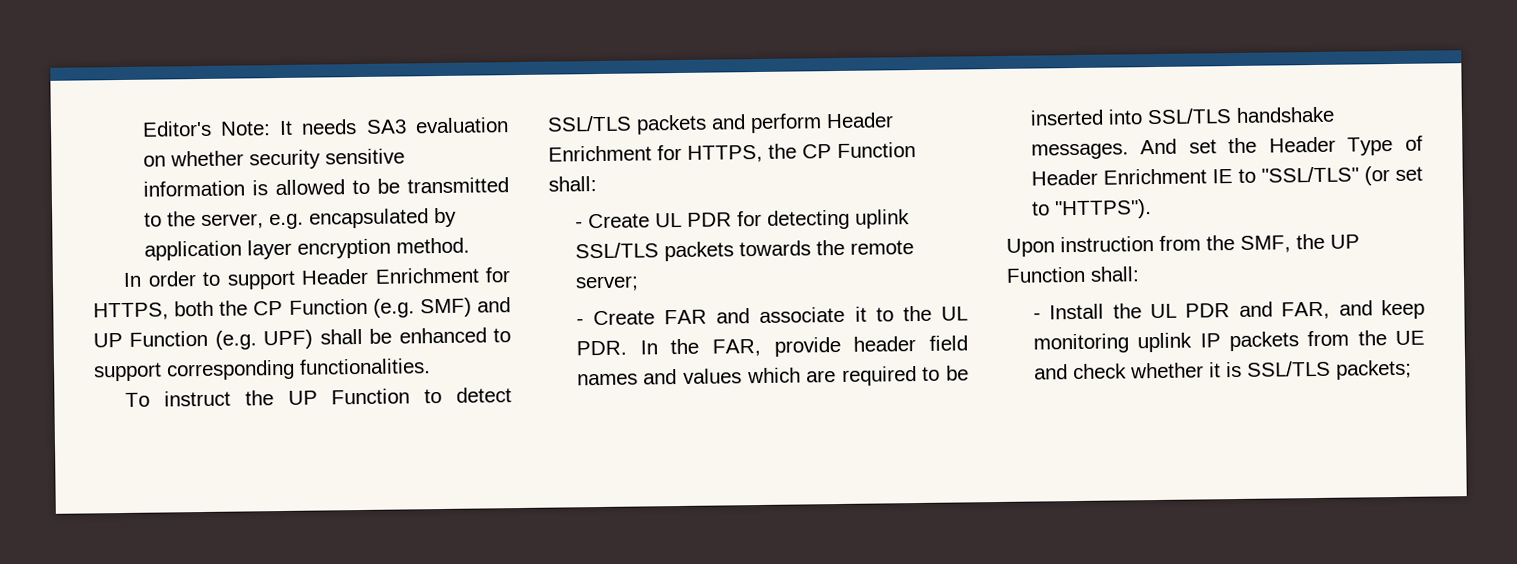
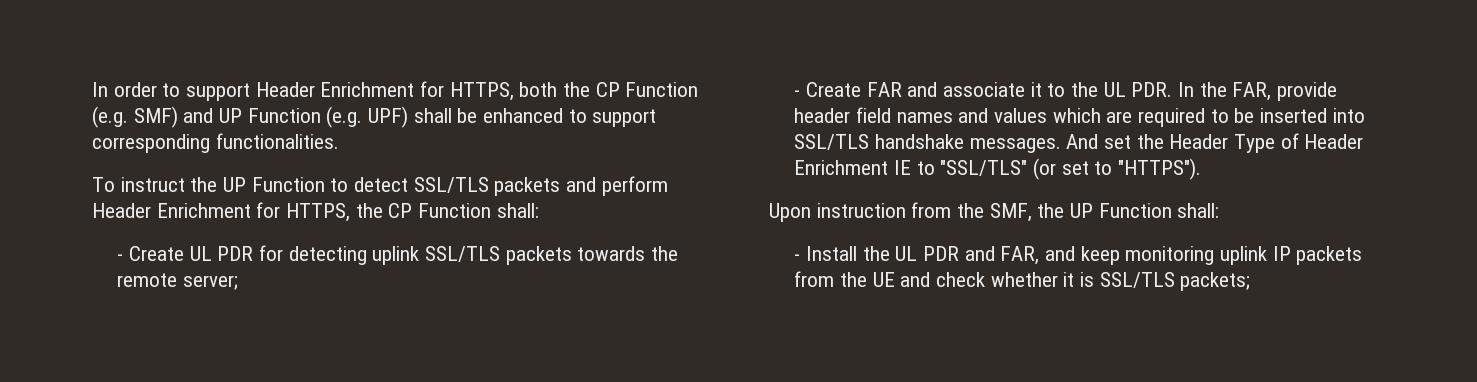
[141,117,509,137] [142,148,405,170] [142,177,510,197] [143,207,457,230] [143,237,470,261] Editor's Note: It needs SA3 evaluation on whether security sensitive information is allowed to be transmitted to the server, e.g. encapsulated by application layer encryption method. // -> (92, 89) none

